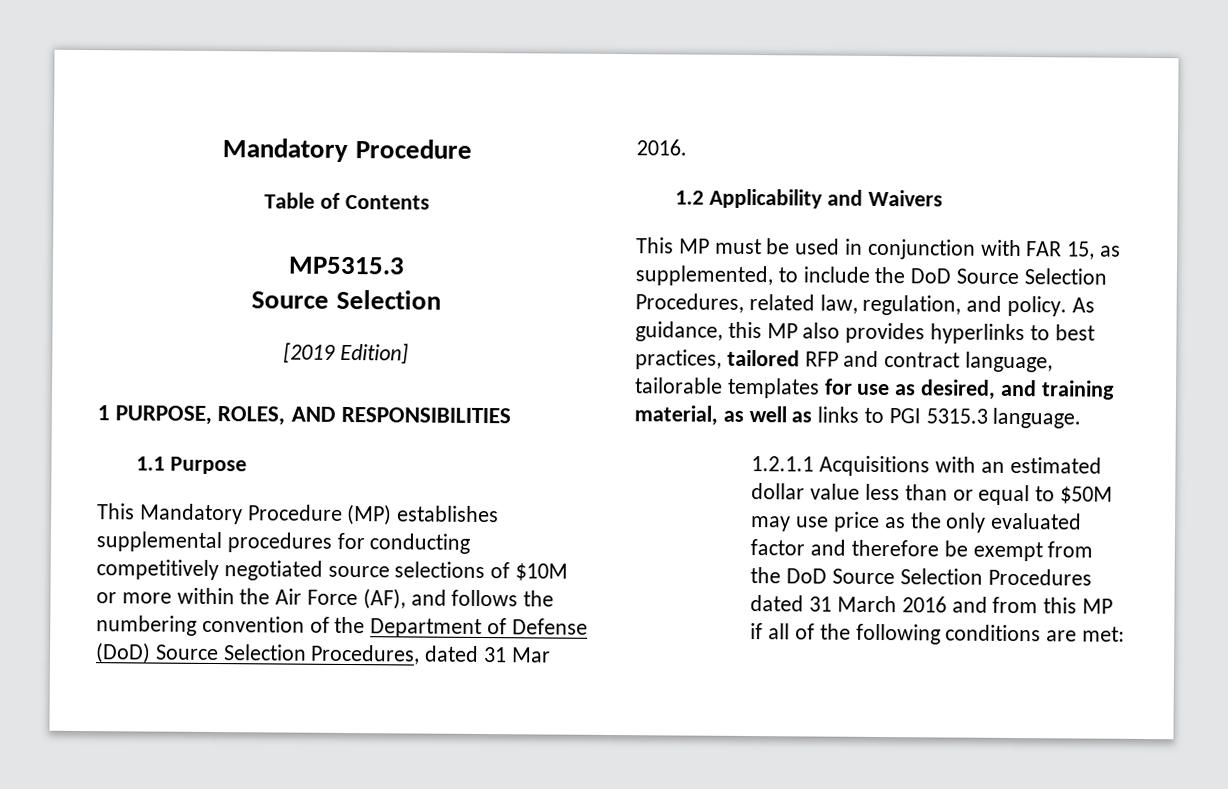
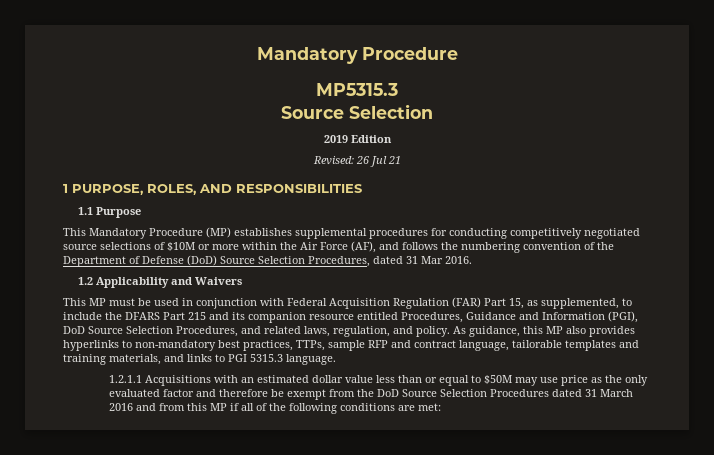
[222,138,472,163] [264,192,430,210] Mandatory Procedure // Table of Contents -> [256,47,458,64] Mandatory Procedure
[283,342,409,364] [2019 Edition] -> [323,135,392,143] [312,156,401,167] 2019 Edition // Revised: 26 Jul 21
[1026,241,1063,257] FAR -> [287,297,506,309] Federal Acquisition Regulation (FAR) Part
(906, 275) none -> [125,311,638,323] DFARS Part 215 and its companion resource entitled Procedures, Guidance and Information (PGI),
[748,294,858,314] related law, -> [241,326,330,337] and related laws,
(1050, 333) none -> [135,340,216,351] non-mandatory
[726,349,800,367] tailored -> [296,340,365,351] TTPs, sample
[824,378,1115,400] [634,405,813,426] for use as desired, and training material, as well as -> [619,340,639,348] [63,354,184,365] and training materials, and

